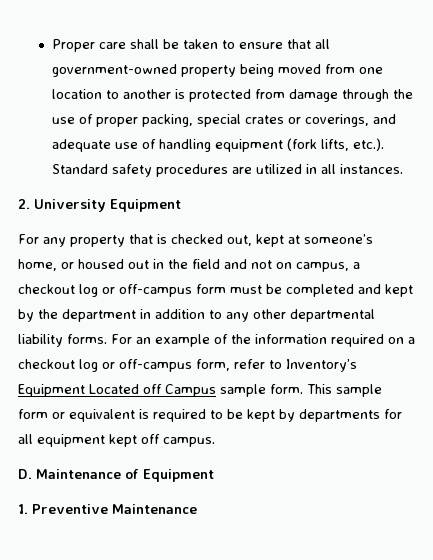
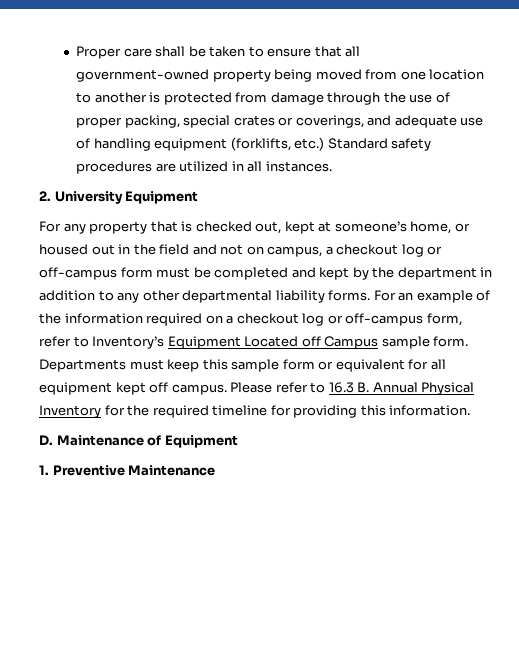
[286,138,384,151] (fork lifts, etc.). -> [230,137,325,151] (forklifts, etc.)
[307,384,382,397] [18,409,380,422] This sample form or equivalent is required to be kept by departments -> [39,359,405,372] Departments must keep this sample form or equivalent
(215, 442) none -> [230,382,475,395] [39,405,471,418] Please refer to 16.3 B. Annual Physical Inventory for the required timeline for providing this information.

